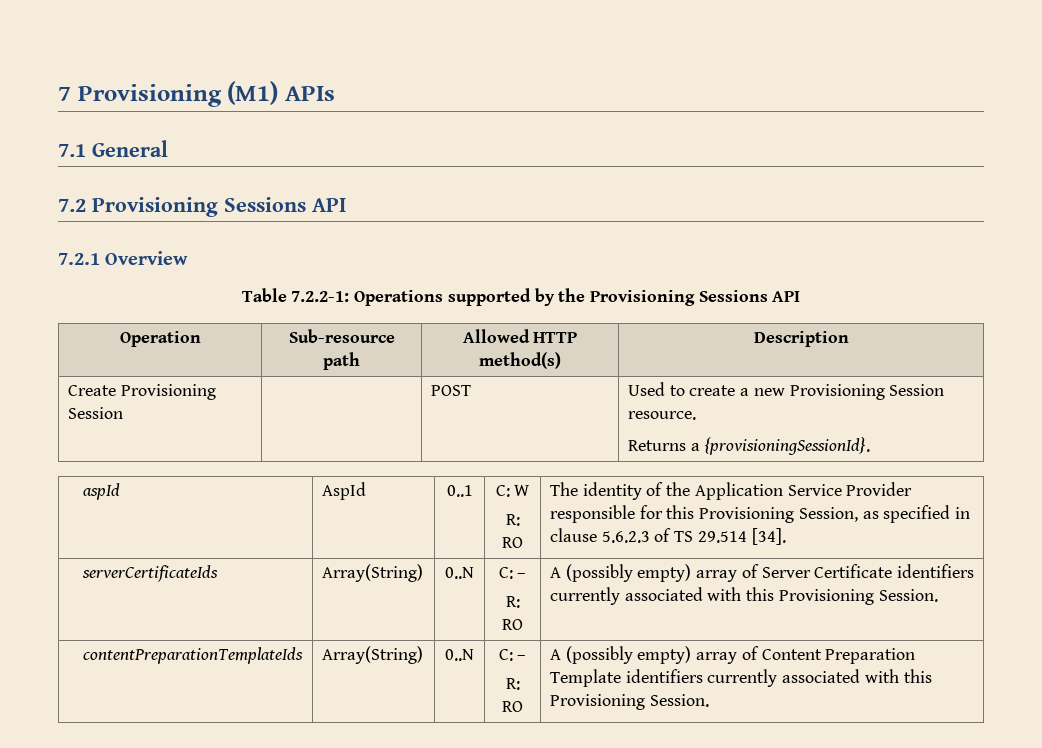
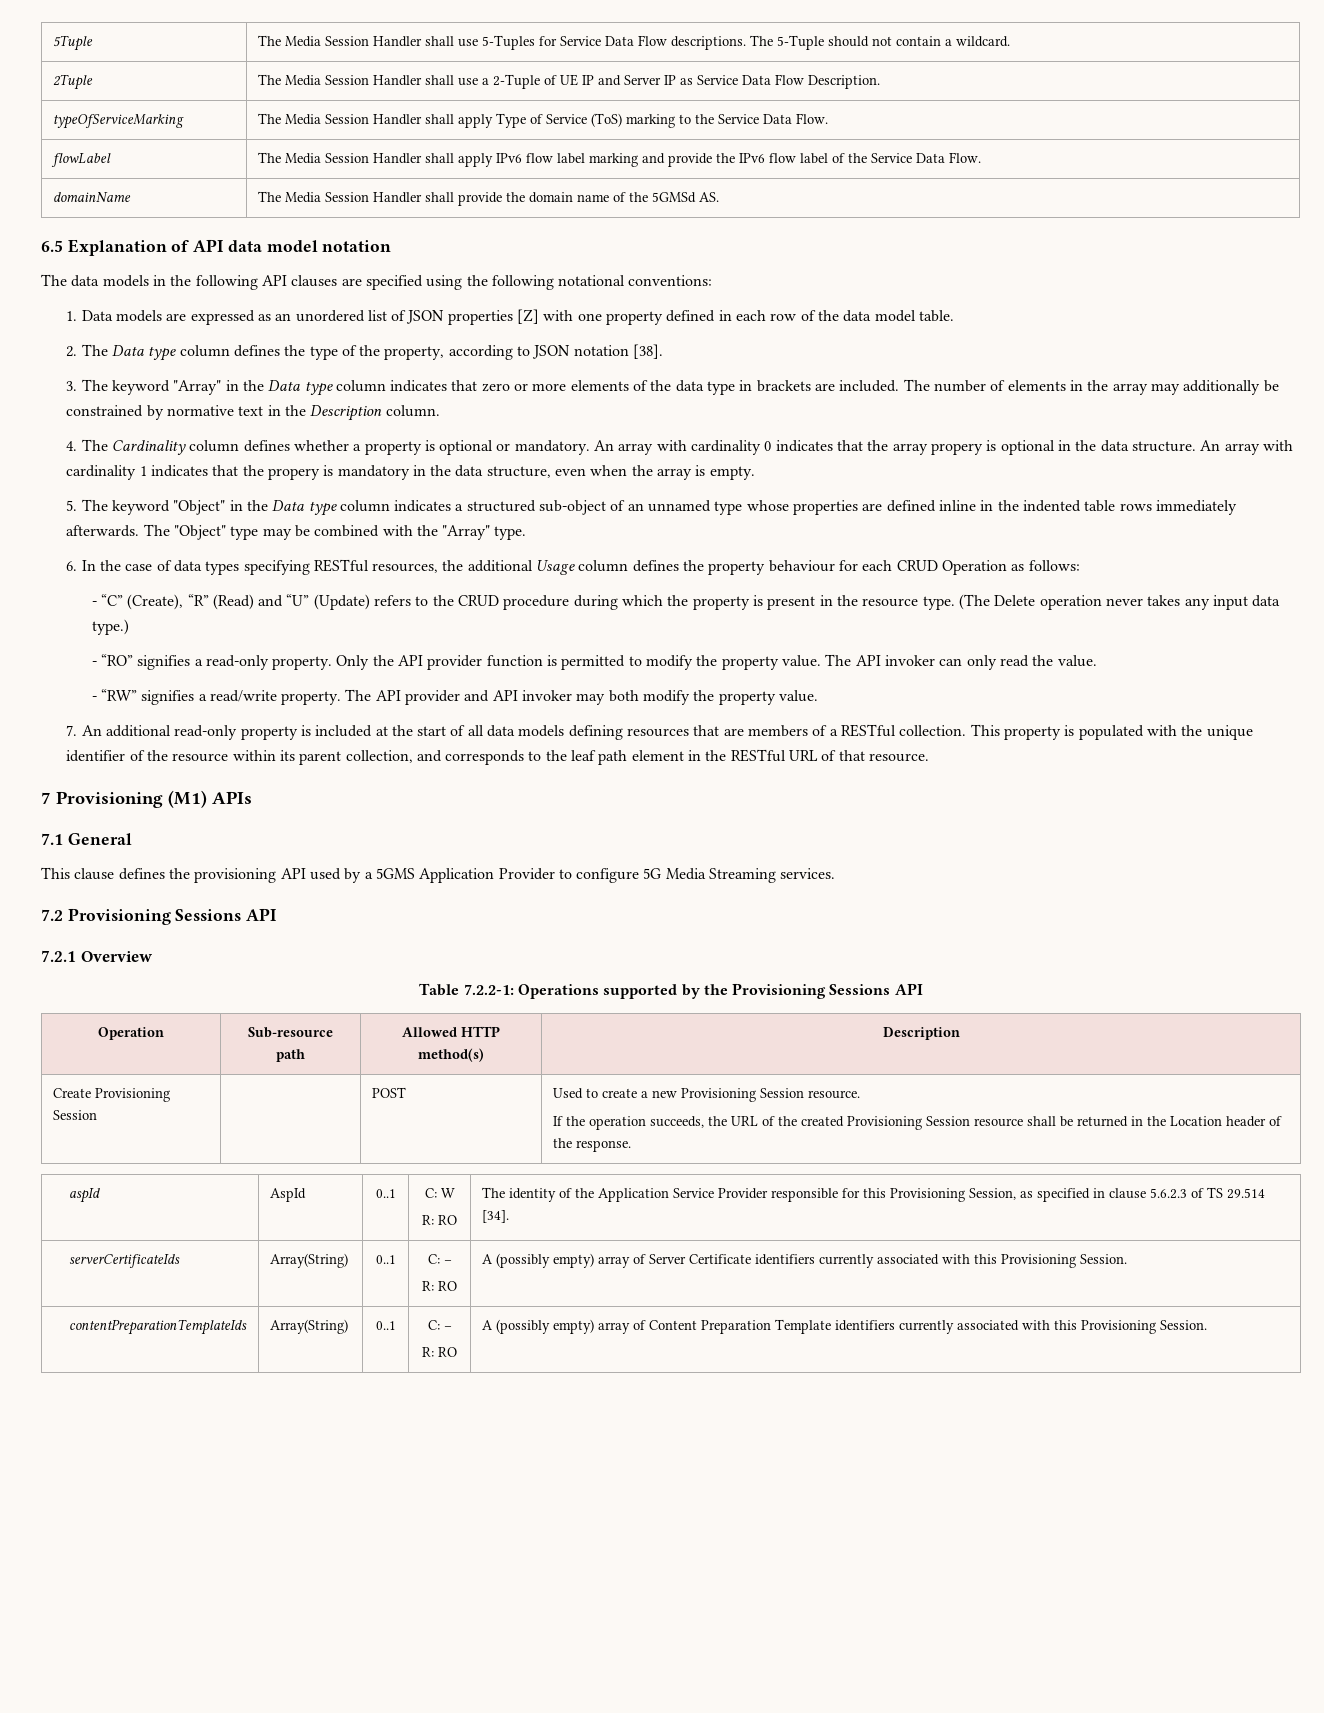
(58, 94) none -> [53,35,94,51] [258,35,1011,50] [53,74,94,90] [258,74,881,89] [53,114,185,129] [258,113,829,128] [51,153,112,167] [258,152,982,167] [53,192,132,202] [258,191,720,206] [41,239,392,256] [41,274,713,290] [66,309,954,325] [66,344,664,361] [66,379,1279,396] [66,405,440,421] [66,439,1293,455] [66,465,755,480] [66,499,1237,516] [66,524,527,540] [66,559,1080,575] [91,594,1281,610] [91,619,129,635] [91,654,1097,670] [91,689,818,705] [66,724,1253,740] [66,749,929,765] 5Tuple | The Media Session Handler shall use 5-Tuples for Service Data Flow descriptions. The 5-Tuple should not contain a wildcard. // 2Tuple | The Media Session Handler shall use a 2-Tuple of UE IP and Server IP as Service Data Flow Description. // typeOfServiceMarking | The Media Session Handler shall apply Type of Service (ToS) marking to the Service Data Flow. // flowLabel | The Media Session Handler shall apply IPv6 flow label marking and provide the IPv6 flow label of the Service Data Flow. // domainName | The Media Session Handler shall provide the domain name of the 5GMSd AS. // 6.5 Explanation of API data model notation // The data models in the following API clauses are specified using the following notational conventions: // 1. Data models are expressed as an unordered list of JSON properties [Z] with one property defined in each row of the data model table. // 2. The Data type column defines the type of the property, according to JSON notation [38]. // 3. The keyword "Array" in the Data type column indicates that zero or more elements of the data type in brackets are included. The number of elements in the array may additionally be constrained by normative text in the Description column. // 4. The Cardinality column defines whether a property is optional or mandatory. An array with cardinality 0 indicates that the array propery is optional in the data structure. An array with cardinality 1 indicates that the propery is mandatory in the data structure, even when the array is empty. // 5. The keyword "Object" in the Data type column indicates a structured sub-object of an unnamed type whose properties are defined inline in the indented table rows immediately afterwards. The "Object" type may be combined with the "Array" type. // 6. In the case of data types specifying RESTful resources, the additional Usage column defines the property behaviour for each CRUD Operation as follows: // - “C” (Create), “R” (Read) and “U” (Update) refers to the CRUD procedure during which the property is present in the resource type. (The Delete operation never takes any input data type.) // - “RO” signifies a read-only property. Only the API provider function is permitted to modify the property value. The API invoker can only read the value. // - “RW” signifies a read/write property. The API provider and API invoker may both modify the property value. // 7. An additional read-only property is included at the start of all data models defining resources that are members of a RESTful collection. This property is populated with the unique identifier of the resource within its parent collection, and corresponds to the leaf path element in the RESTful URL of that resource. //
(168, 148) none -> [41,867,836,883] // This clause defines the provisioning API used by a 5GMS Application Provider to configure 5G Media Streaming services.
[627,437,871,455] Returns a {provisioningSessionId}. -> [553,1116,1283,1130] [553,1138,632,1152] If the operation succeeds, the URL of the created Provisioning Session resource shall be returned in the Location header of the response.
[445,567,474,579] 0..N -> [375,1255,396,1264] 0..1
[445,649,474,661] 0..N -> [375,1321,396,1330] 0..1

